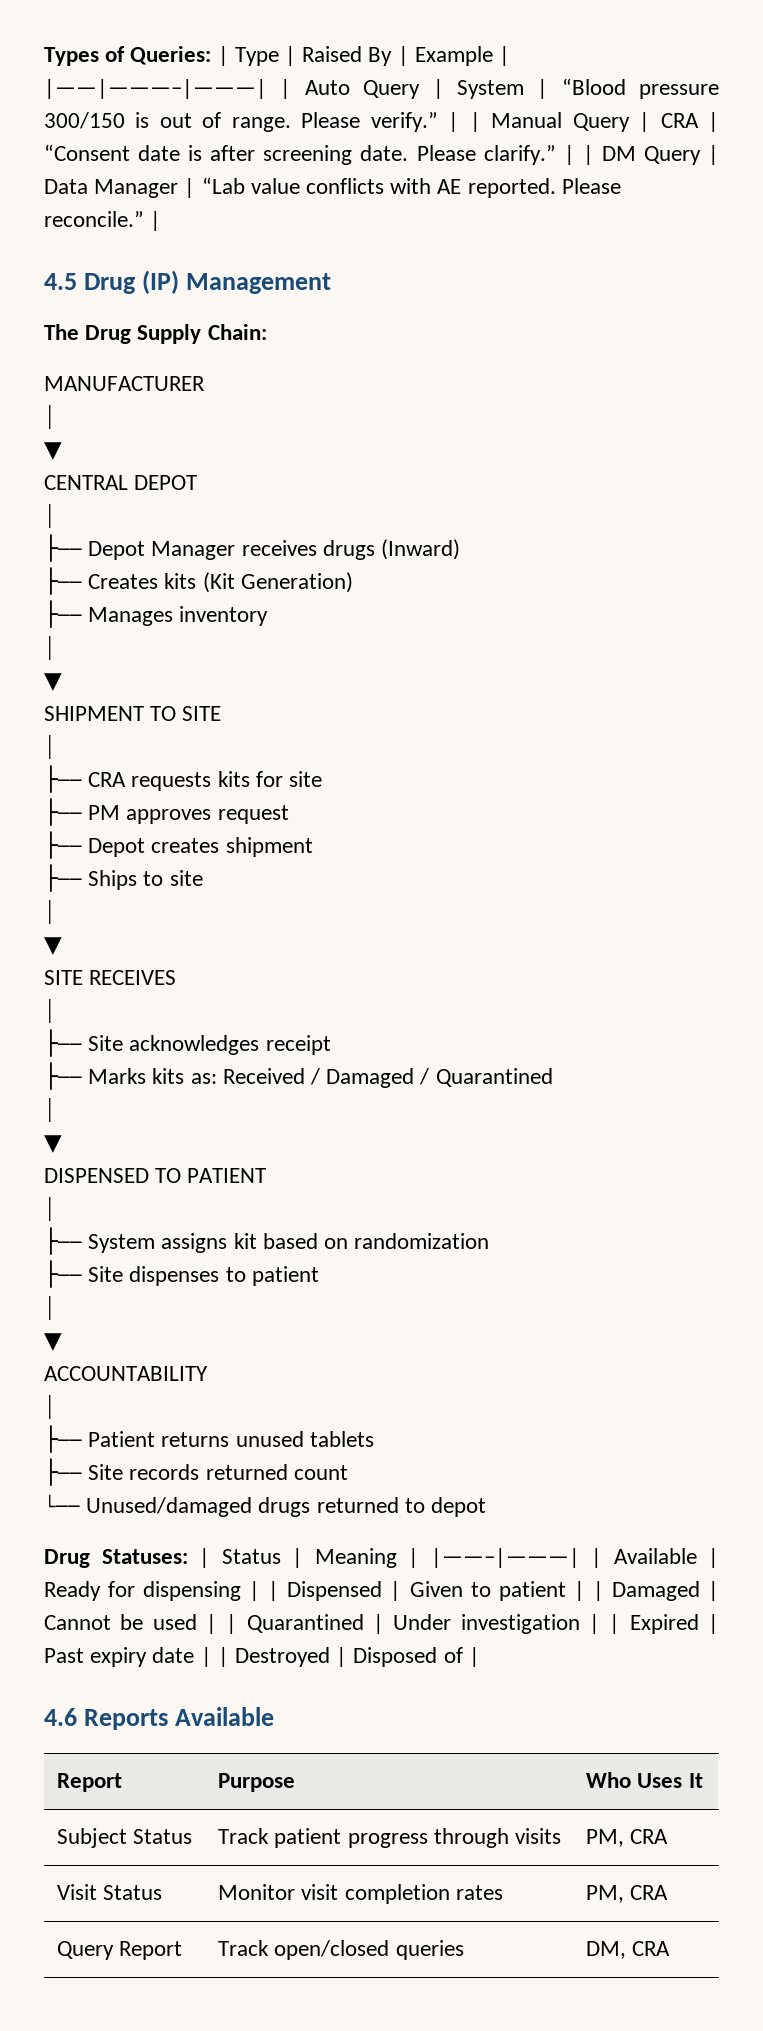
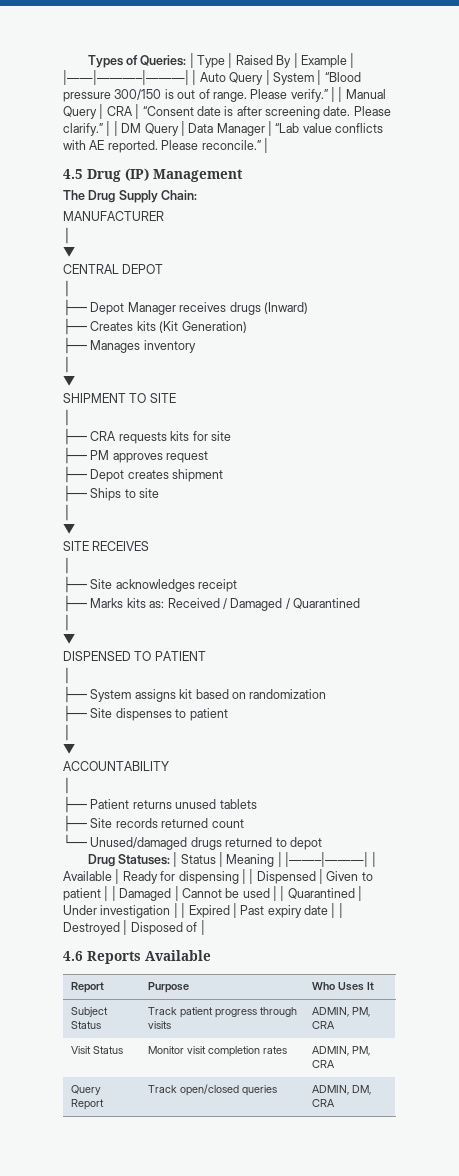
(561, 1836) none -> [311,1007,349,1017] ADMIN,
(503, 1892) none -> [311,1046,349,1056] ADMIN,
(464, 1950) none -> [311,1085,349,1095] ADMIN,

